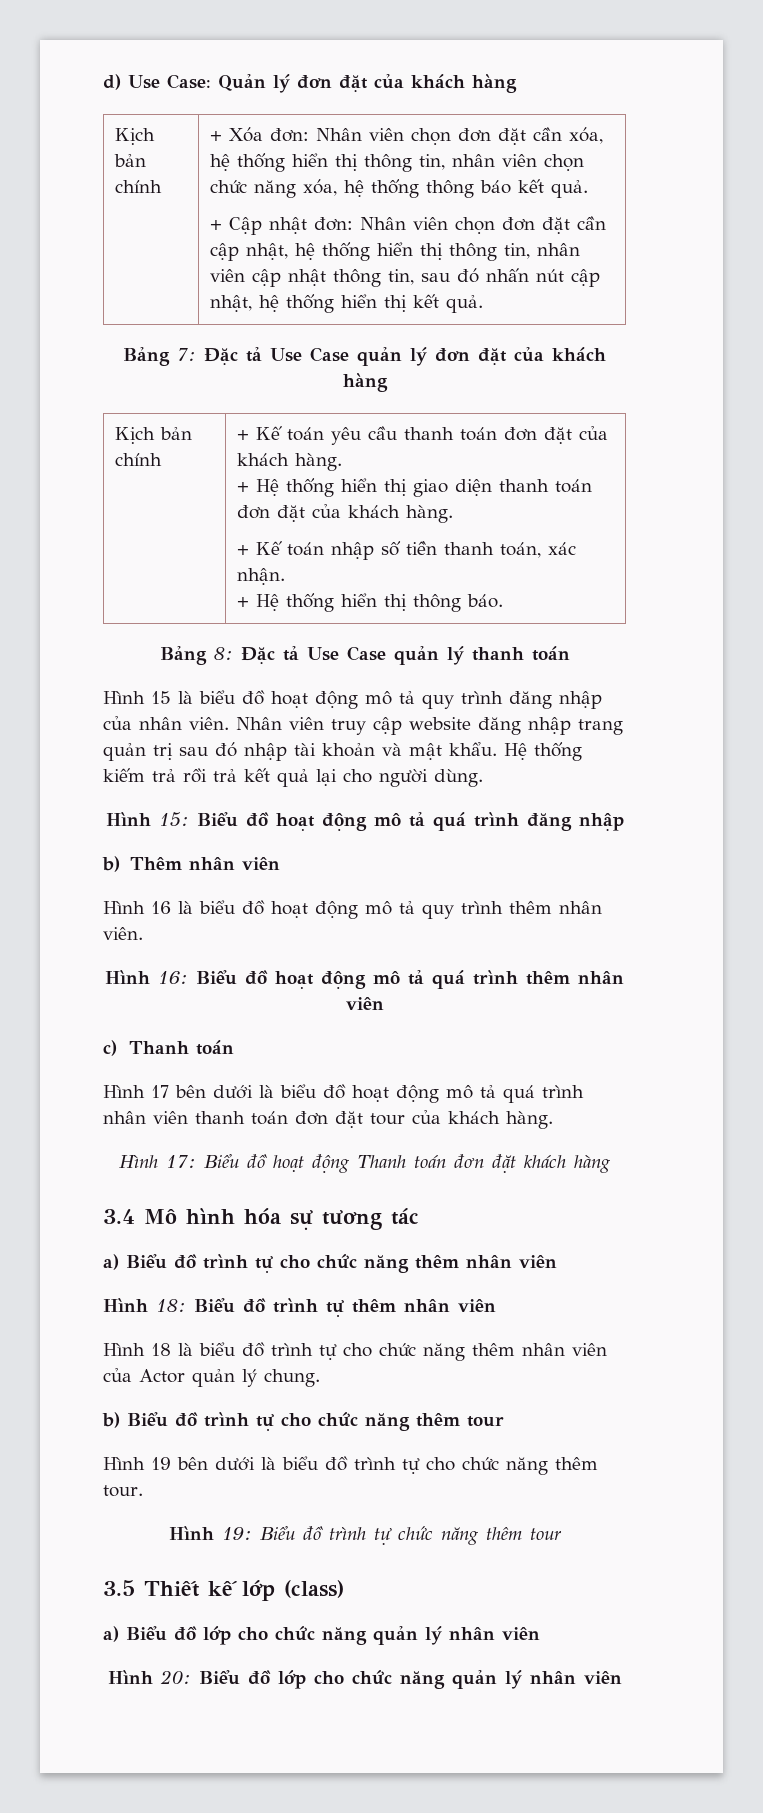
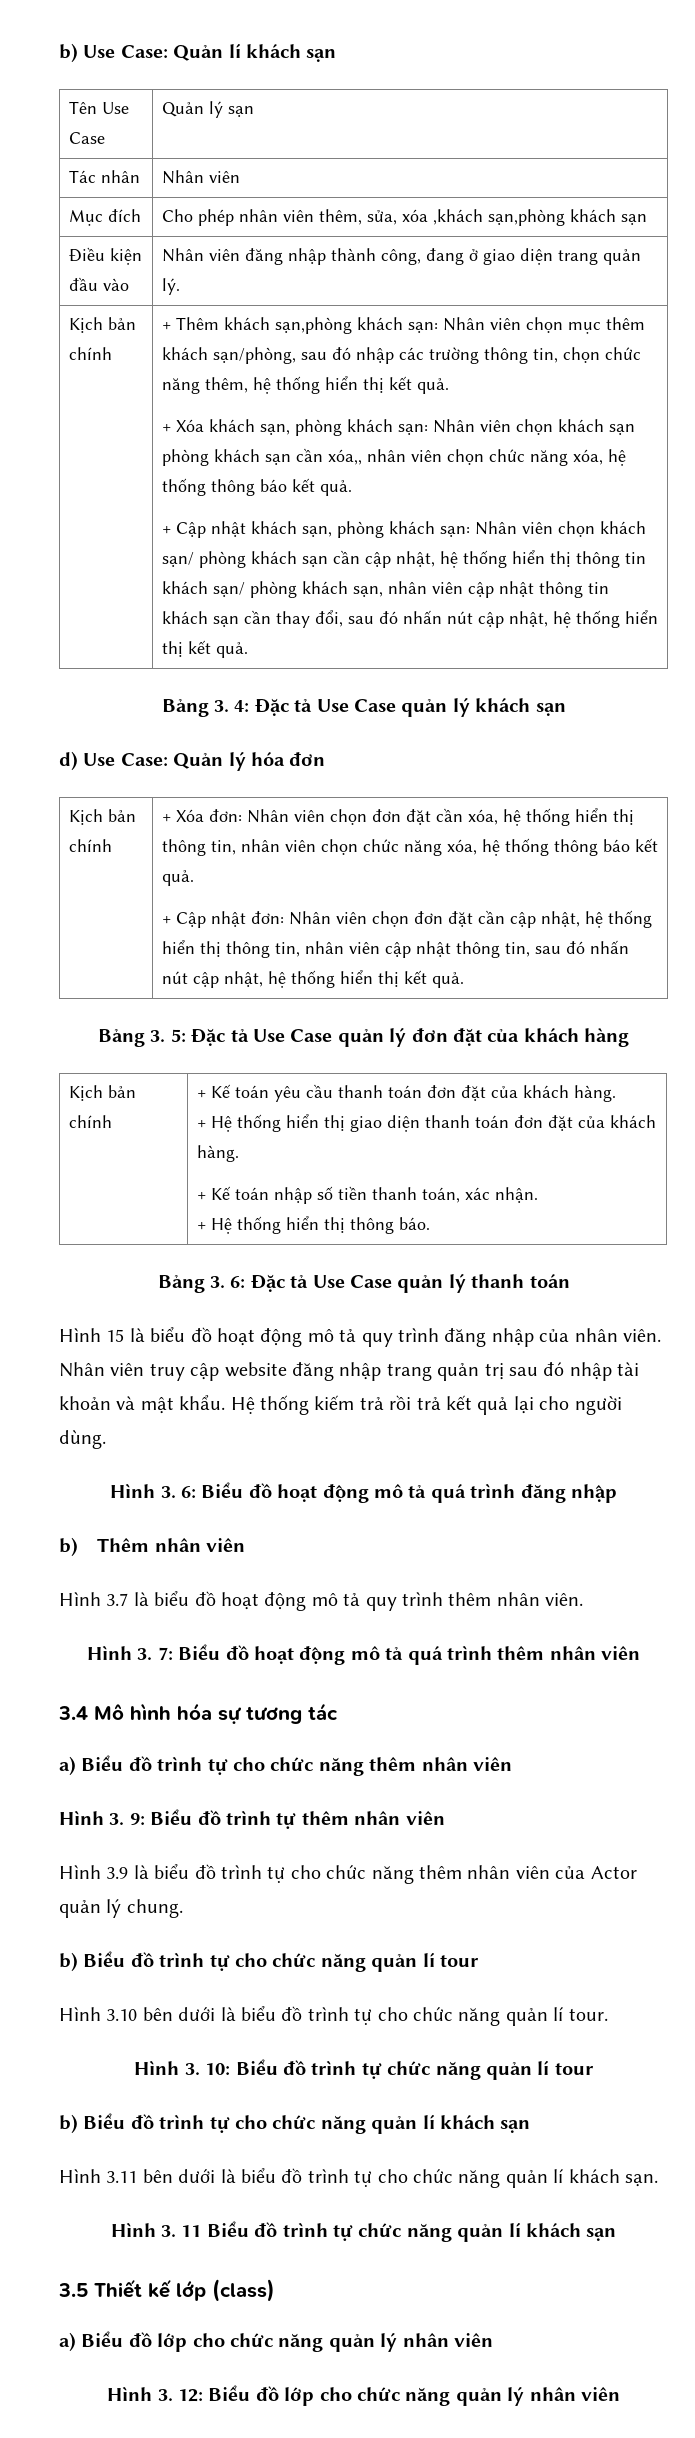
(103, 82) none -> [59,43,337,63] [68,101,129,114] [68,132,105,144] [161,101,254,118] [68,170,140,183] [161,170,240,184] [68,209,141,226] [161,209,647,226] [68,247,142,265] [68,277,129,291] [161,248,641,265] [161,278,180,295] [68,317,136,333] [68,347,112,360] [161,317,645,334] [161,347,641,364] [161,376,449,394] [161,419,635,436] [161,448,626,466] [161,478,352,496] [161,521,646,538] [161,550,646,568] [161,581,609,598] [161,610,658,628] [161,640,248,658] [161,698,566,717] b) Use Case: Quản lí khách sạn // Tên Use Case | Quản lý sạn // Tác nhân | Nhân viên // Mục đích | Cho phép nhân viên thêm, sửa, xóa ,khách sạn,phòng khách sạn // Điều kiện đầu vào | Nhân viên đăng nhập thành công, đang ở giao diện trang quản lý. // Kịch bản chính | + Thêm khách sạn,phòng khách sạn: Nhân viên chọn mục thêm khách sạn/phòng, sau đó nhập các trường thông tin, chọn chức năng thêm, hệ thống hiển thị kết quả. // + Xóa khách sạn, phòng khách sạn: Nhân viên chọn khách sạn phòng khách sạn cần xóa,, nhân viên chọn chức năng xóa, hệ thống thông báo kết quả. // + Cập nhật khách sạn, phòng khách sạn: Nhân viên chọn khách sạn/ phòng khách sạn cần cập nhật, hệ thống hiển thị thông tin khách sạn/ phòng khách sạn, nhân viên cập nhật thông tin khách sạn cần thay đổi, sau đó nhấn nút cập nhật, hệ thống hiển thị kết quả. // Bảng 3. 4: Đặc tả Use Case quản lý khách sạn //
[297,74,517,93] đơn đặt của khách hàng -> [251,752,326,766] hóa đơn
[177,348,196,361] 7: -> [150,1029,186,1042] 3. 5:
[213,647,233,660] 8: -> [209,1276,246,1288] 3. 6:
[158,812,189,827] 15: -> [160,1486,196,1498] 3. 6:
[151,901,171,914] 16 -> [106,1593,129,1606] 3.7
[158,971,188,984] 16: -> [137,1647,173,1660] 3. 7:
[103,1040,235,1056] [103,1084,584,1103] [103,1110,553,1129] [119,1154,611,1173] // c) Thanh toán // Hình 17 bên dưới là biểu đồ hoạt động mô tả quá trình nhân viên thanh toán đơn đặt tour của khách hàng. // Hình 17: Biểu đồ hoạt động Thanh toán đơn đặt khách hàng -> (641, 1653) none
[156,1299,186,1312] 18: -> [109,1813,145,1825] 3. 9:
[151,1343,171,1356] 18 -> [106,1867,129,1879] 3.9
[416,1413,460,1427] thêm -> [371,1953,435,1972] quản lí
[151,1457,171,1470] 19 -> [106,2009,138,2021] 3.10
[555,1457,598,1470] thêm -> [505,2007,564,2026] quản lí
[221,1526,562,1545] 19: Biểu đồ trình tự chức năng thêm tour -> [184,2059,594,2080] [59,2113,531,2134] [59,2168,658,2188] [110,2221,617,2242] 3. 10: Biểu đồ trình tự chức năng quản lí tour // b) Biểu đồ trình tự cho chức năng quản lí khách sạn // Hình 3.11 bên dưới là biểu đồ trình tự cho chức năng quản lí khách sạn. // Hình 3. 11 Biểu đồ trình tự chức năng quản lí khách sạn
[159,1670,191,1684] 20: -> [157,2389,203,2402] 3. 12:

